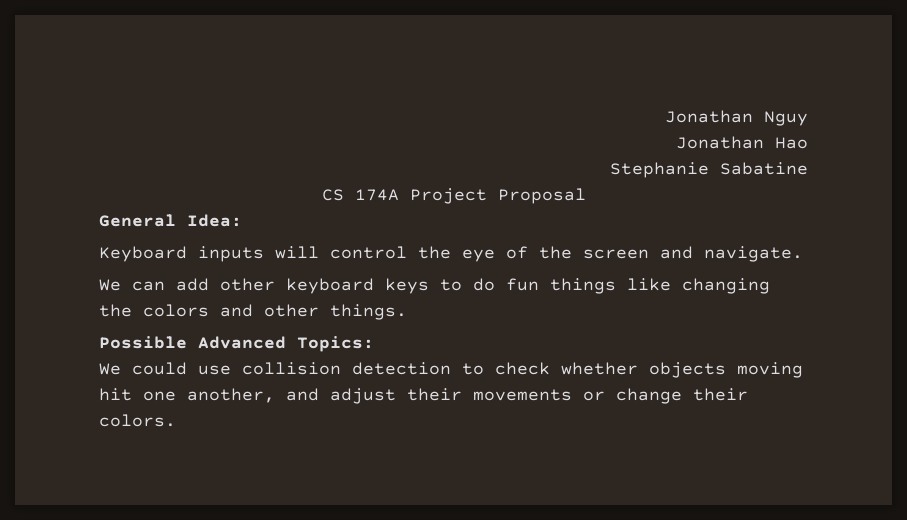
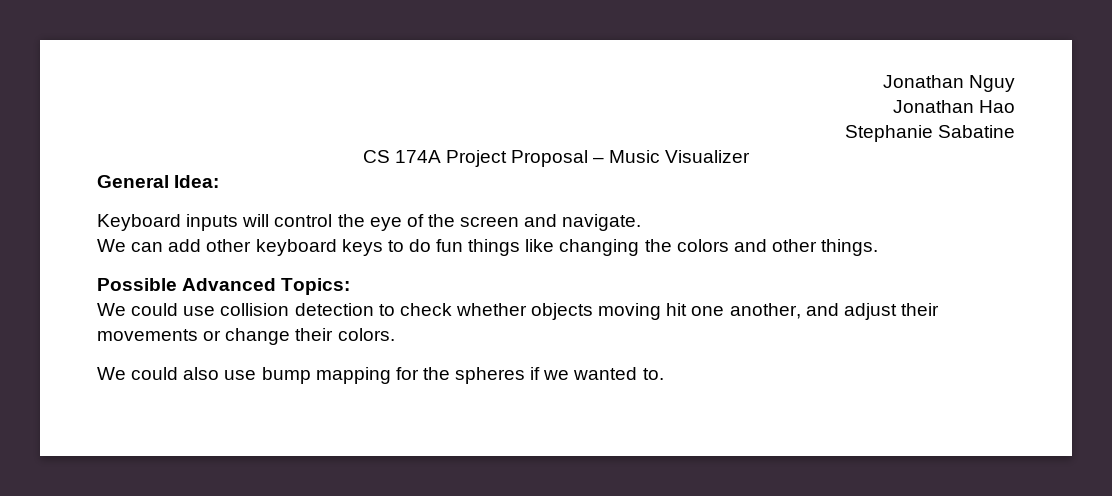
(586, 196) none -> [593,150,751,163] – Music Visualizer
(176, 420) none -> [97,367,664,384] // We could also use bump mapping for the spheres if we wanted to.

